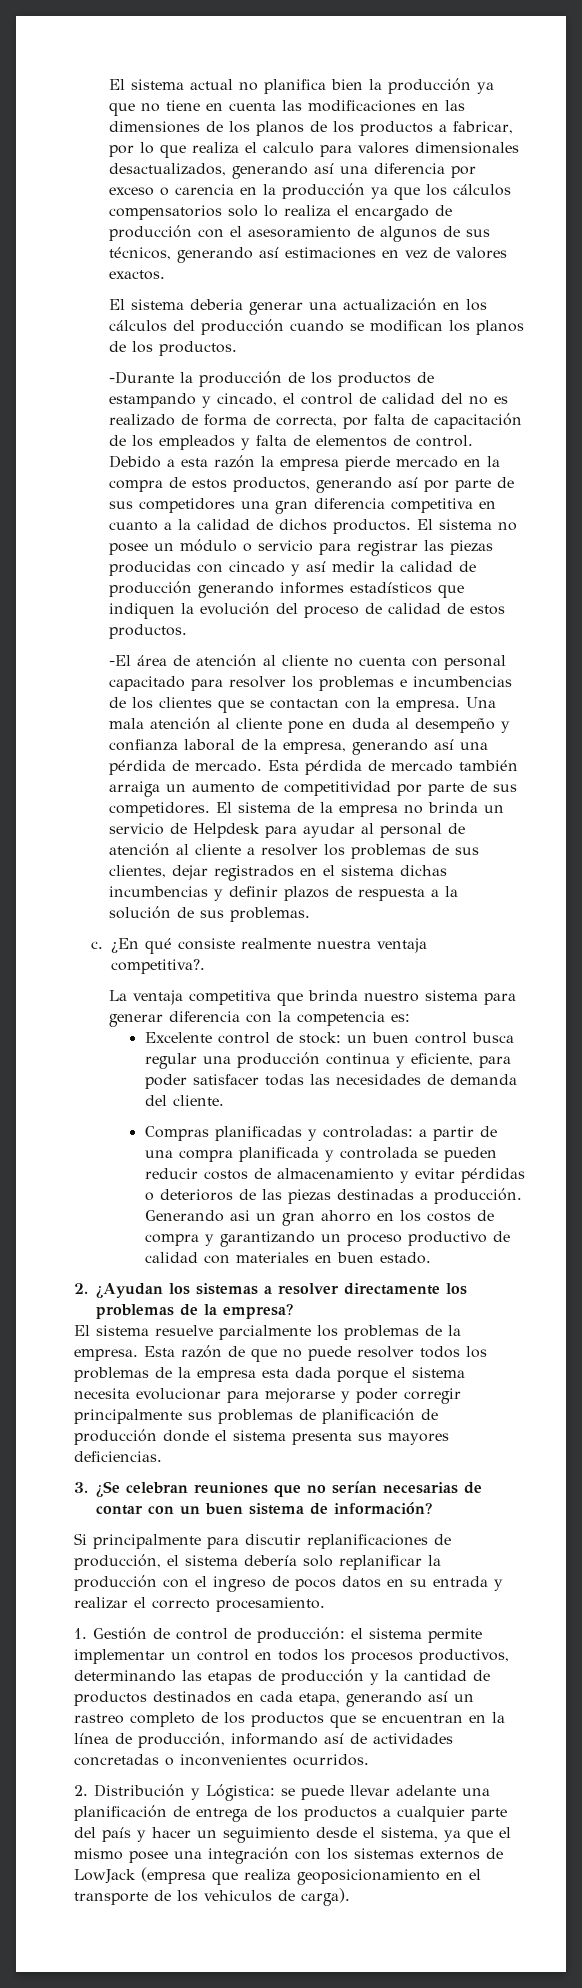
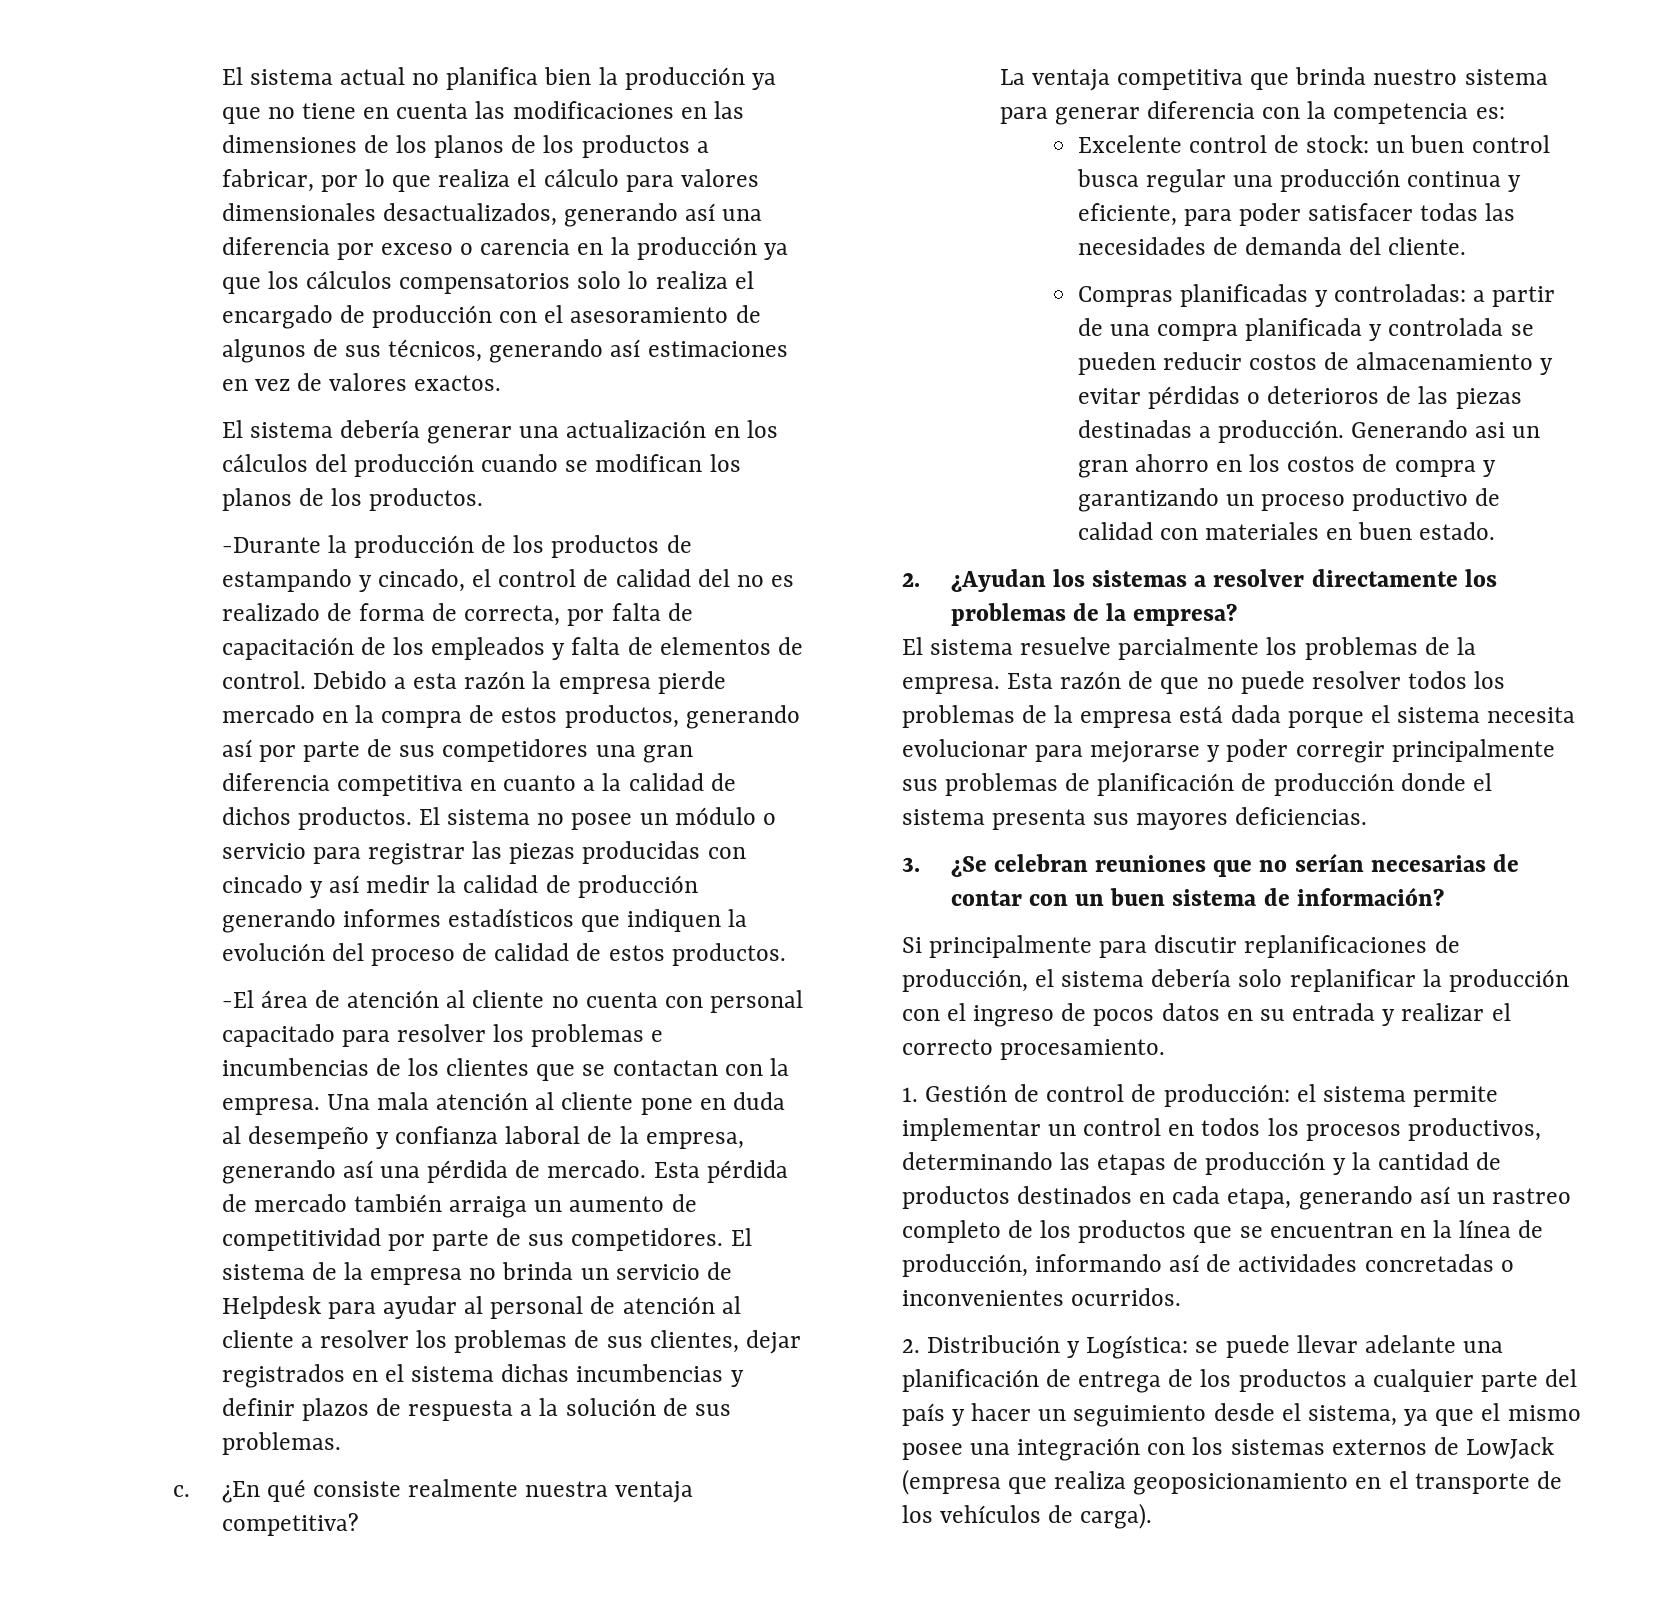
[263,142,315,154] calculo -> [543,169,619,187] cálculo
[190,299,244,310] deberia -> [339,420,420,438] debería
[111,959,206,974] competitiva?. -> [221,1513,359,1536] competitiva?
[261,1369,289,1378] esta -> [1179,705,1224,723] está
[205,1784,275,1801] Lógistica: -> [1086,1335,1189,1359] Logística:
[203,1890,272,1902] vehiculos -> [940,1505,1042,1523] vehículos

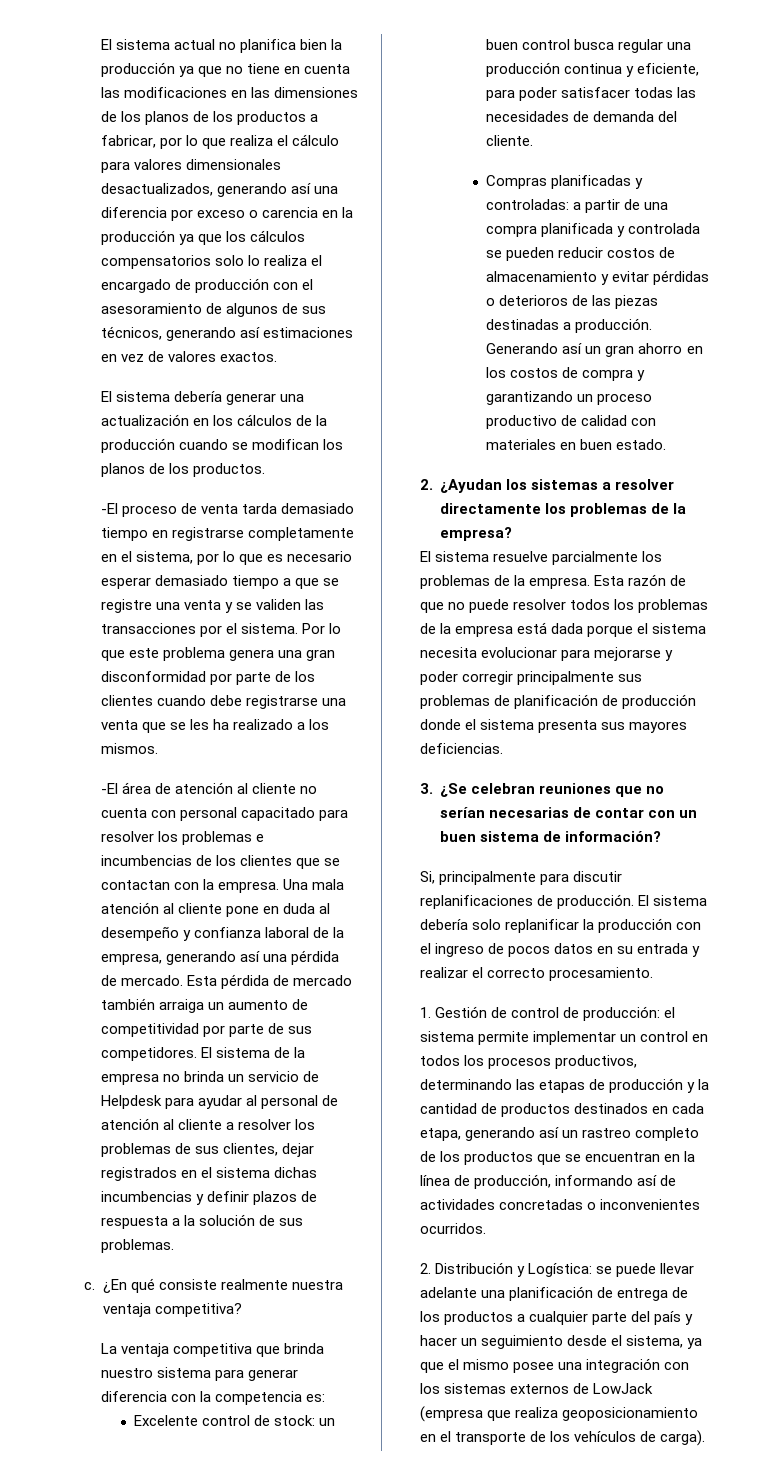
[314,454,347,472] del -> [296,415,328,426] de la
[221,535,692,558] [221,569,794,592] [221,603,693,626] [221,637,803,660] [221,671,726,694] [221,705,800,729] [221,739,693,763] [221,773,736,796] [221,807,776,830] [221,841,746,865] [221,875,698,898] [221,909,748,933] [221,943,786,966] -Durante la producción de los productos de estampando y cincado, el control de calidad del no es realizado de forma de correcta, por falta de capacitación de los empleados y falta de elementos de control. Debido a esta razón la empresa pierde mercado en la compra de estos productos, generando así por parte de sus competidores una gran diferencia competitiva en cuanto a la calidad de dichos productos. El sistema no posee un módulo o servicio para registrar las piezas producidas con cincado y así medir la calidad de producción generando informes estadísticos que indiquen la evolución del proceso de calidad de estos productos. -> [101,503,355,517] [101,527,355,541] [101,551,353,565] [101,575,340,589] [101,599,325,613] [101,623,342,637] [101,647,336,661] [101,671,316,685] [101,695,347,709] [101,719,330,733] [101,743,159,754] -El proceso de venta tarda demasiado tiempo en registrarse completamente en el sistema, por lo que es necesario esperar demasiado tiempo a que se registre una venta y se validen las transacciones por el sistema. Por lo que este problema genera una gran disconformidad por parte de los clientes cuando debe registrarse una venta que se les ha realizado a los mismos.
[1475,422,1506,438] asi -> [562,343,583,354] así
[901,937,922,953] Si -> [419,871,435,884] Si,
[901,969,1055,992] producción, el -> [556,894,649,909] producción. El

